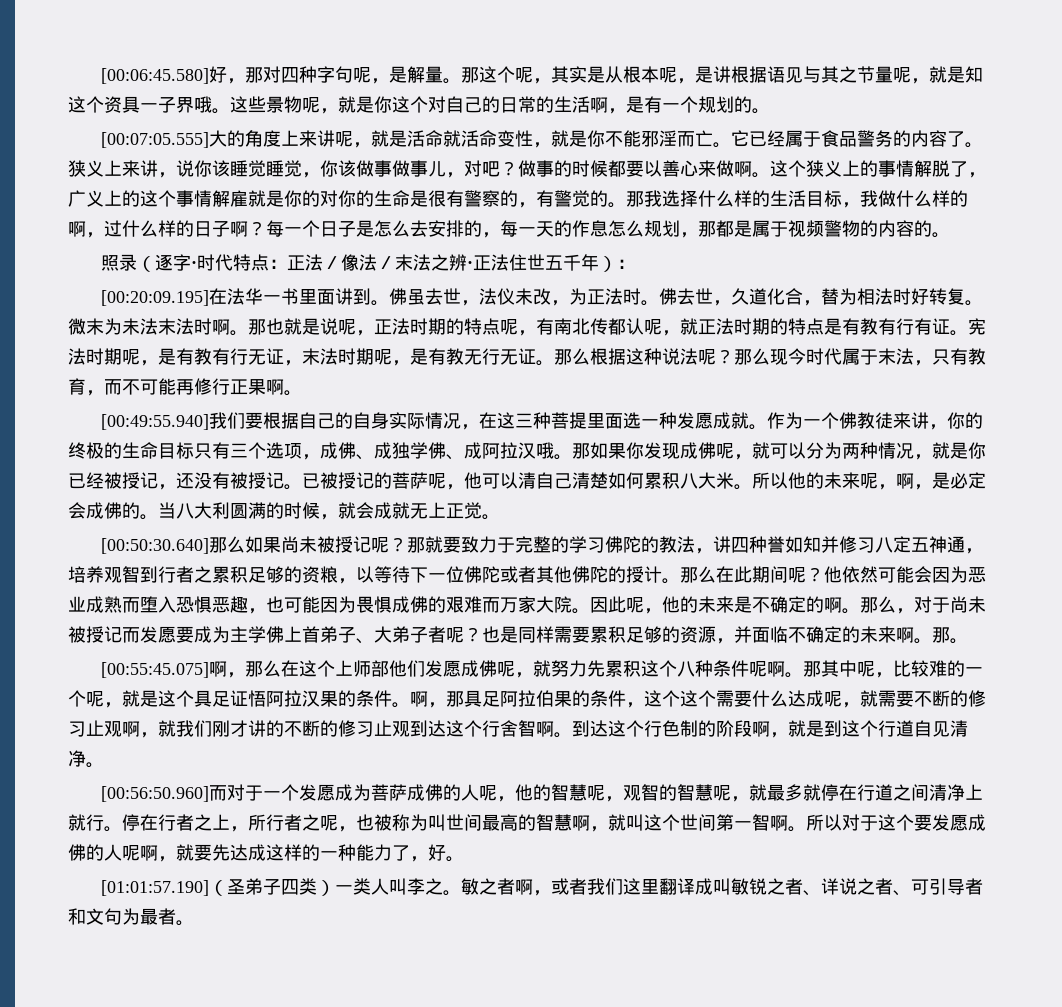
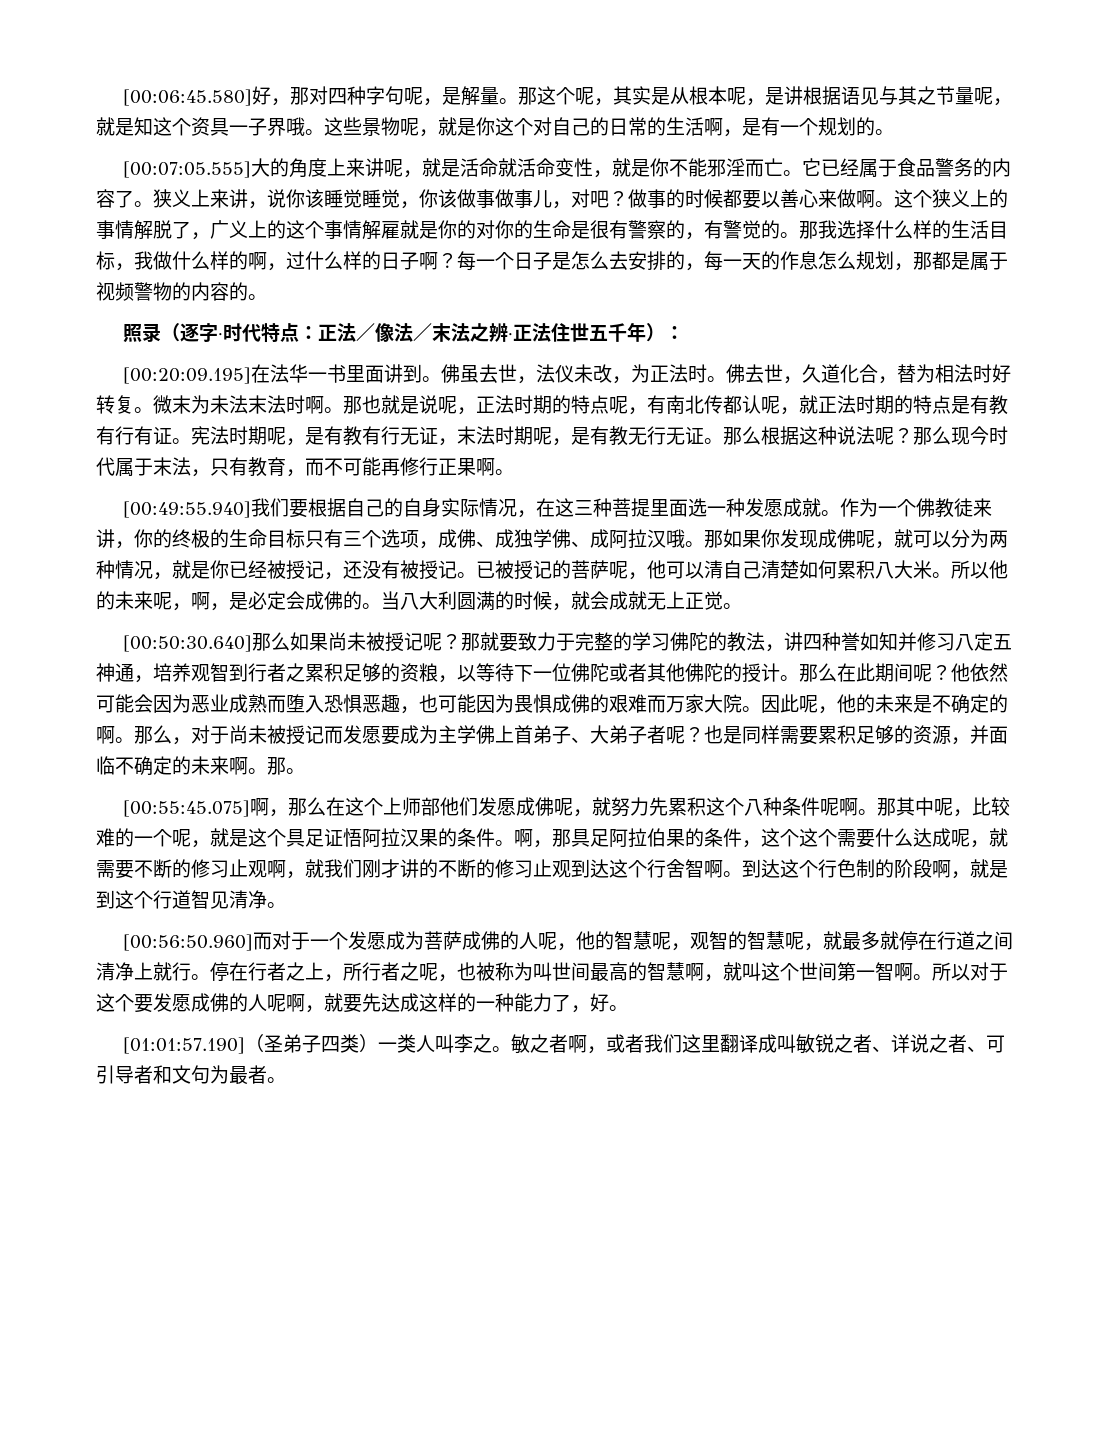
[914,720,932,737] 自 -> [191,890,210,909] 智

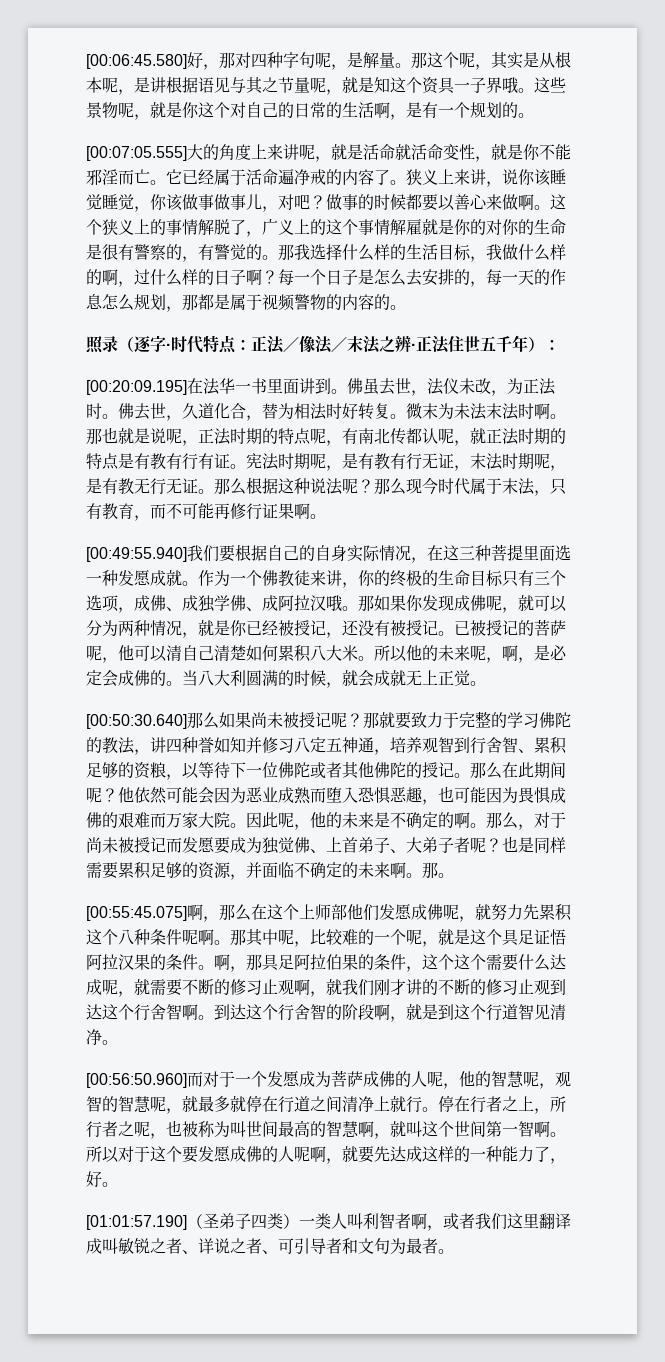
[897,158,974,177] 食品警务 -> [246,169,326,185] 活命遍净戒
[438,458,457,475] 正 -> [262,503,278,519] 证
[267,663,305,682] 者之 -> [486,737,534,753] 舍智、
[761,663,780,682] 计 -> [438,762,454,777] 记
[438,725,495,744] 主学佛 -> [262,837,326,854] 独觉佛、
[837,859,875,878] 色制 -> [294,1004,326,1020] 舍智
[454,1034,550,1054] 李之。敏之 -> [363,1213,395,1230] 利智

